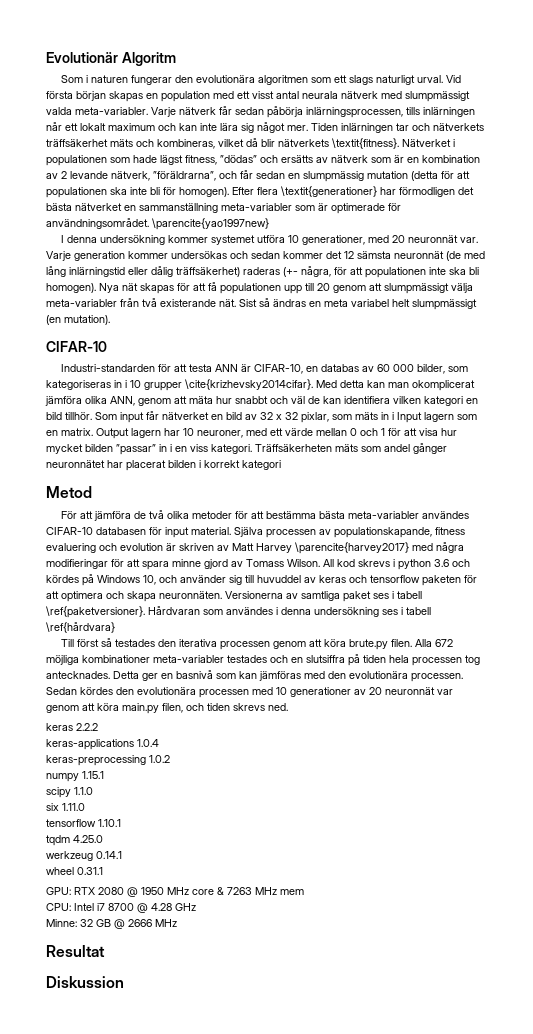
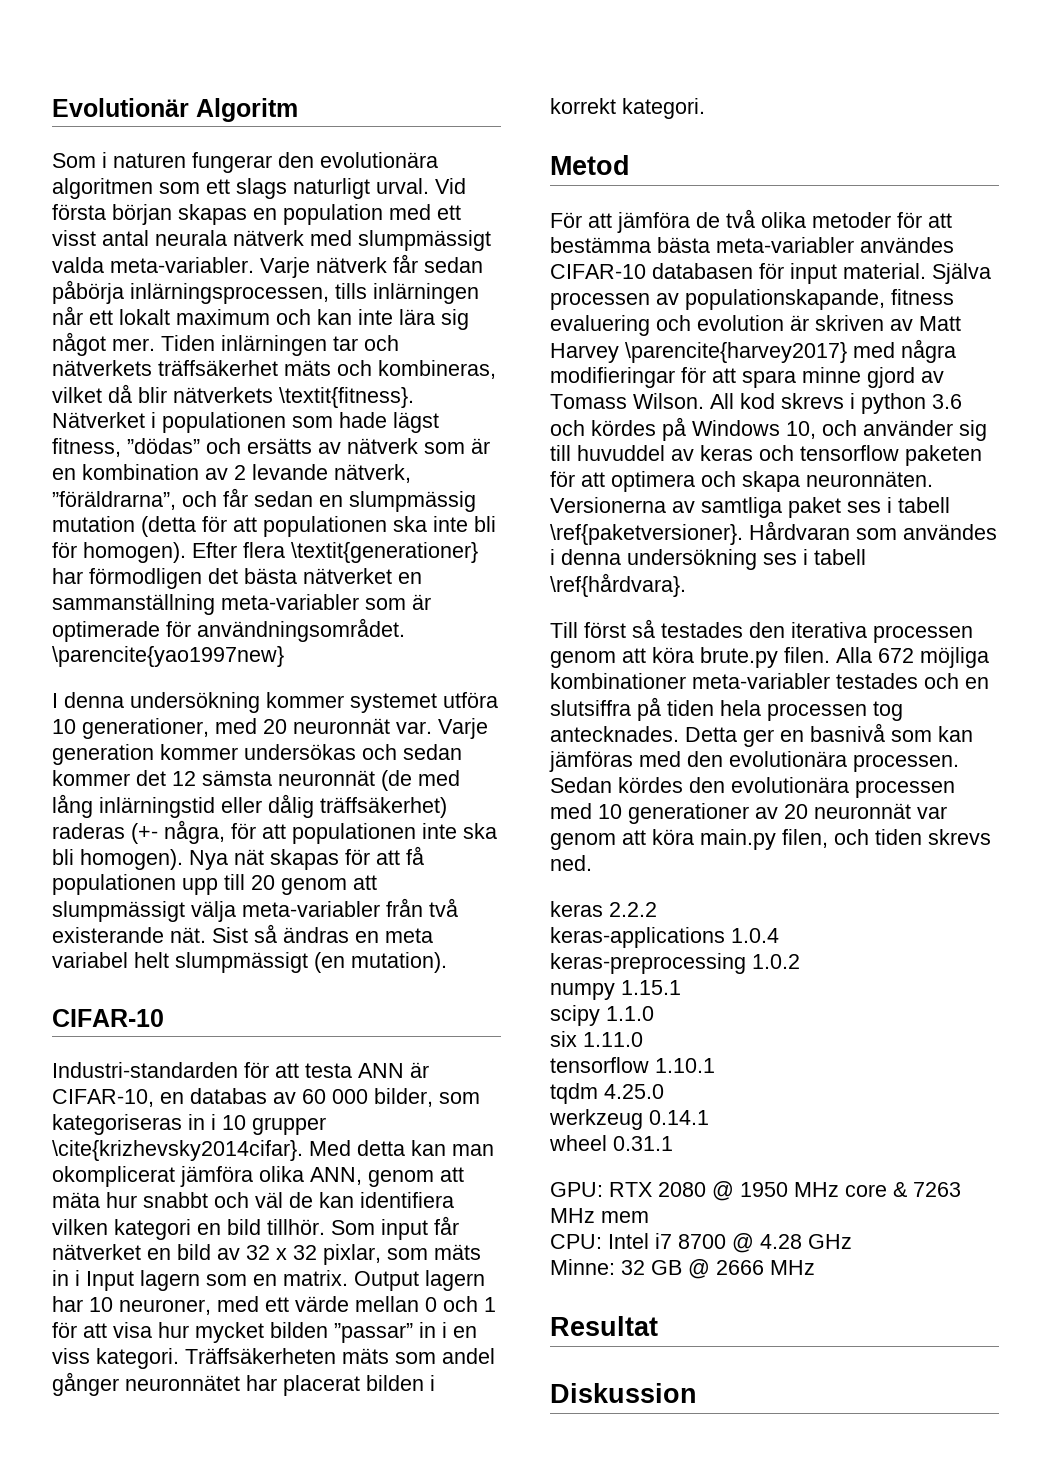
[242,460,281,470] kategori -> [622,98,705,119] kategori.
[46,622,115,633] \ref{hårdvara} -> [550,573,686,597] \ref{hårdvara}.

